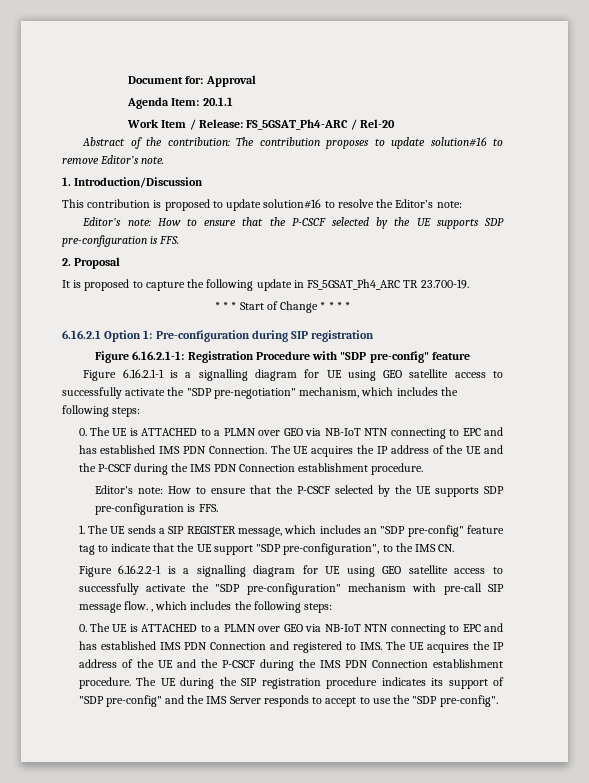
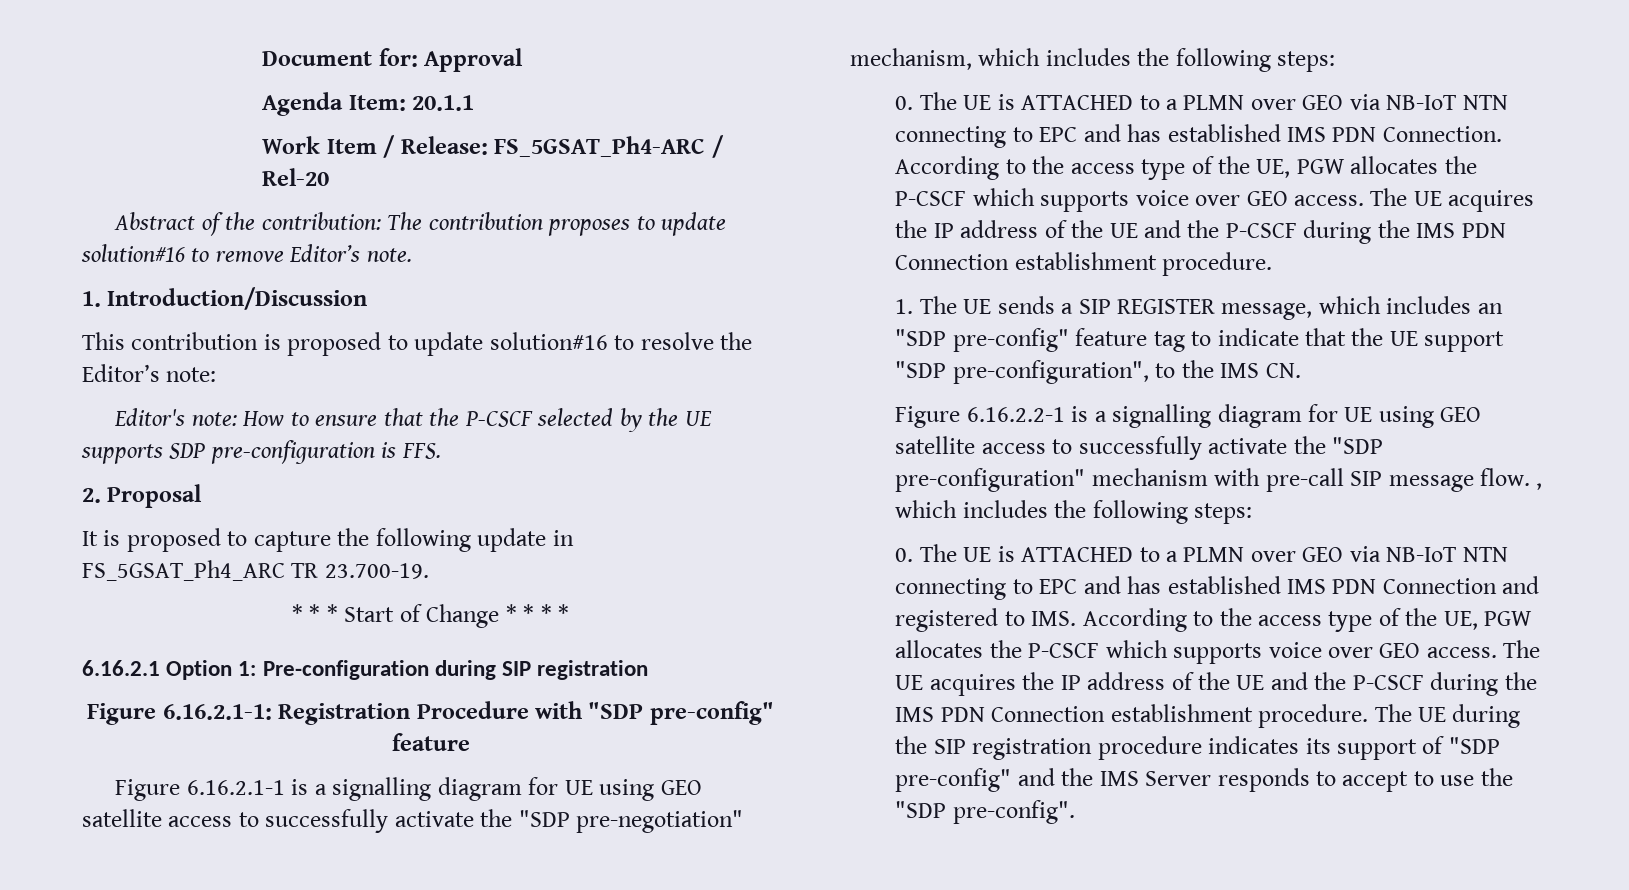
(267, 450) none -> [895,156,1477,180] [895,188,1364,212] According to the access type of the UE, PGW allocates the P-CSCF which supports voice over GEO access.
[95,485,505,497] [95,503,218,515] // Editor's note: How to ensure that the P-CSCF selected by the UE supports SDP pre-configuration is FFS. -> (1273, 264) none
(382, 646) none -> [1082,608,1533,632] [895,640,1497,664] According to the access type of the UE, PGW allocates the P-CSCF which supports voice over GEO access.

